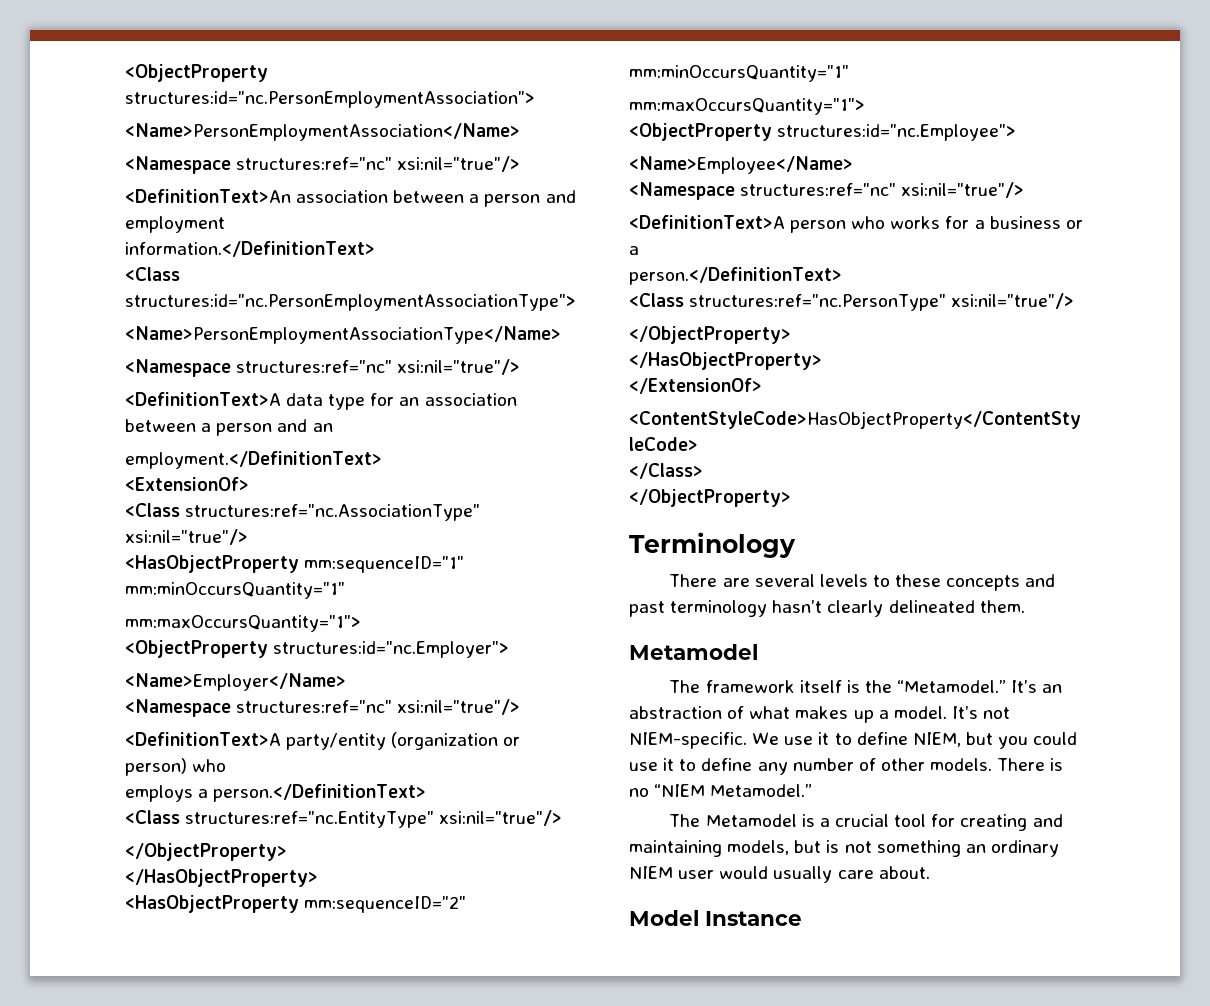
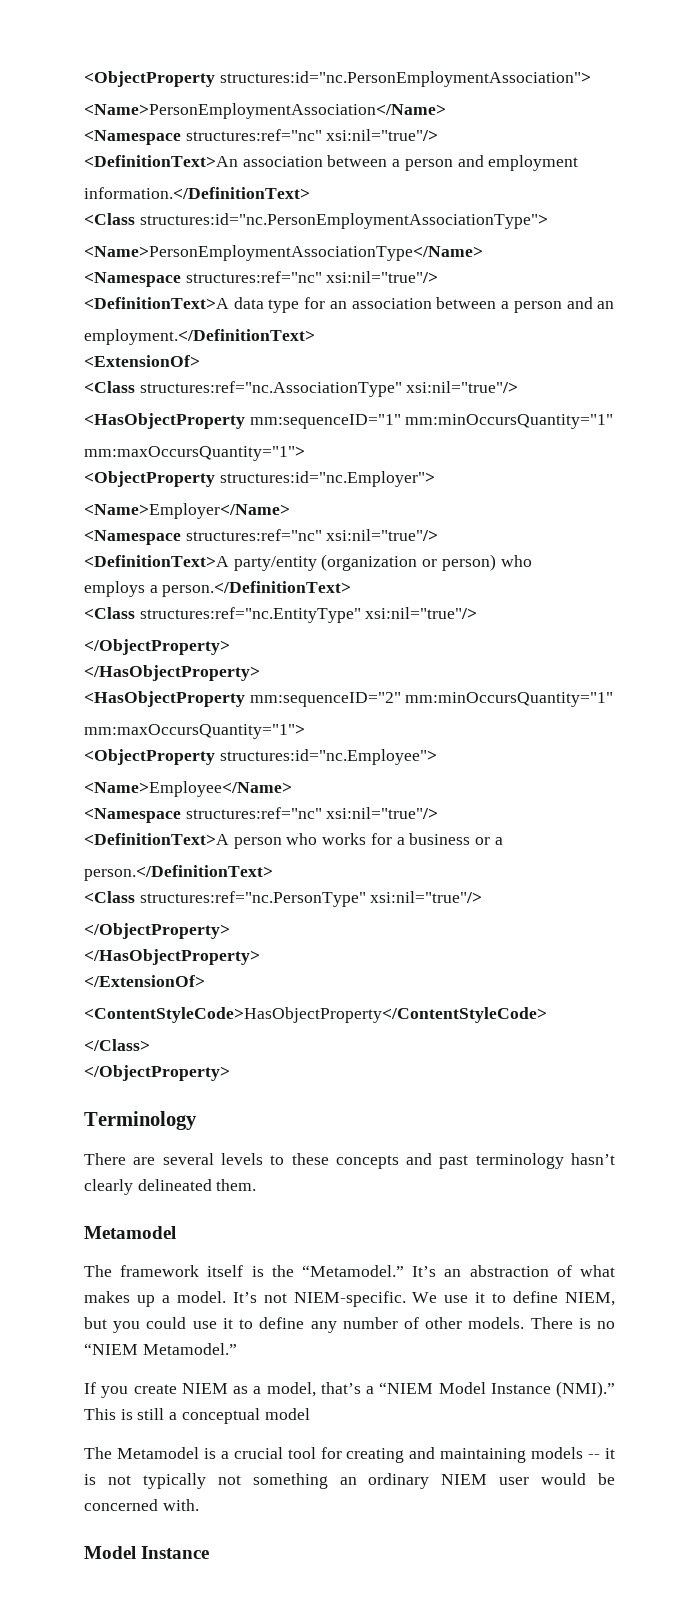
(813, 790) none -> [84,1381,615,1398] [84,1408,310,1424] // If you create NIEM as a model, that’s a “NIEM Model Instance (NMI).” This is still a conceptual model
[727,840,840,855] models, but is -> [531,1447,615,1459] [84,1473,206,1489] models -- it is not typically
[773,866,930,883] usually care about. -> [597,1473,615,1485] [84,1499,199,1511] be concerned with.

